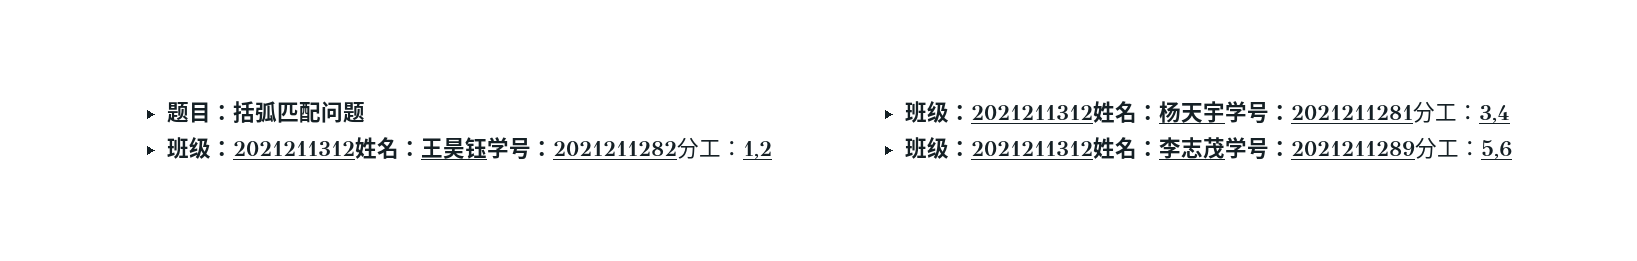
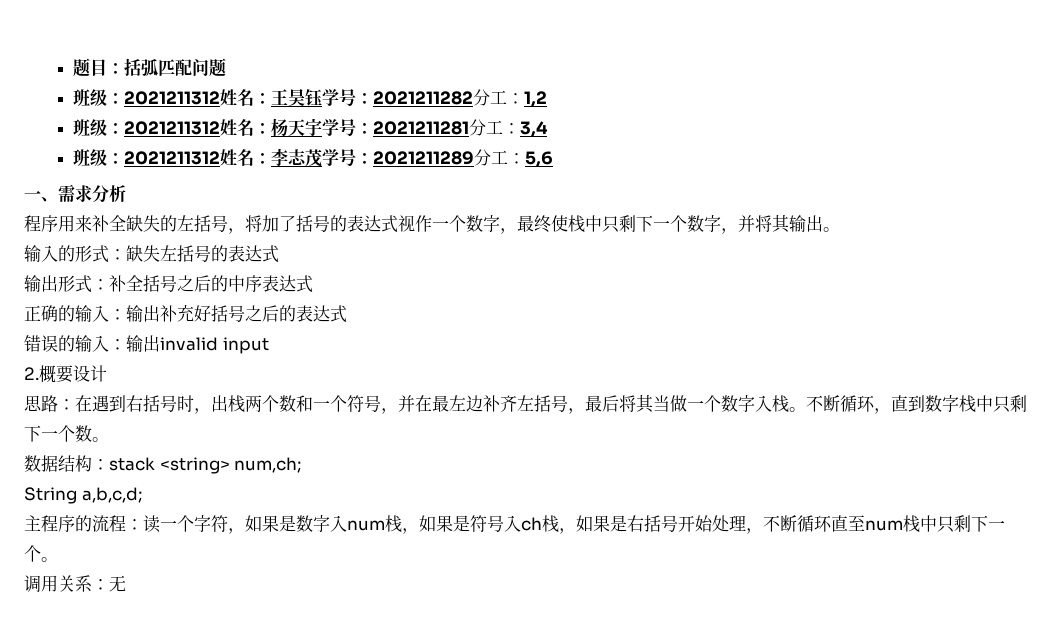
(1512, 149) none -> [24,184,126,203] [24,214,840,234] [24,245,279,263] [24,275,313,293] [24,304,347,323] [24,335,269,354] [24,365,107,383] [24,394,1027,414] [24,425,109,442] [24,455,302,474] [24,487,142,504] [24,515,1005,534] [24,545,58,562] [24,575,126,593] // 一、需求分析 // 程序用来补全缺失的左括号，将加了括号的表达式视作一个数字，最终使栈中只剩下一个数字，并将其输出。 // 输入的形式：缺失左括号的表达式 // 输出形式：补全括号之后的中序表达式 // 正确的输入：输出补充好括号之后的表达式 // 错误的输入：输出invalid input // 2.概要设计 // 思路：在遇到右括号时，出栈两个数和一个符号，并在最左边补齐左括号，最后将其当做一个数字入栈。不断循环，直到数字栈中只剩下一个数。 // 数据结构：stack <string> num,ch; // String a,b,c,d; // 主程序的流程：读一个字符，如果是数字入num栈，如果是符号入ch栈，如果是右括号开始处理，不断循环直至num栈中只剩下一个。 // 调用关系：无

